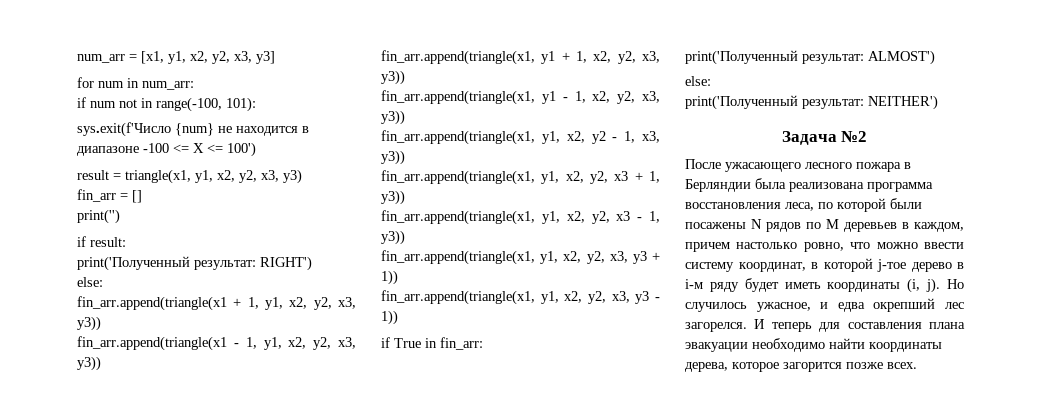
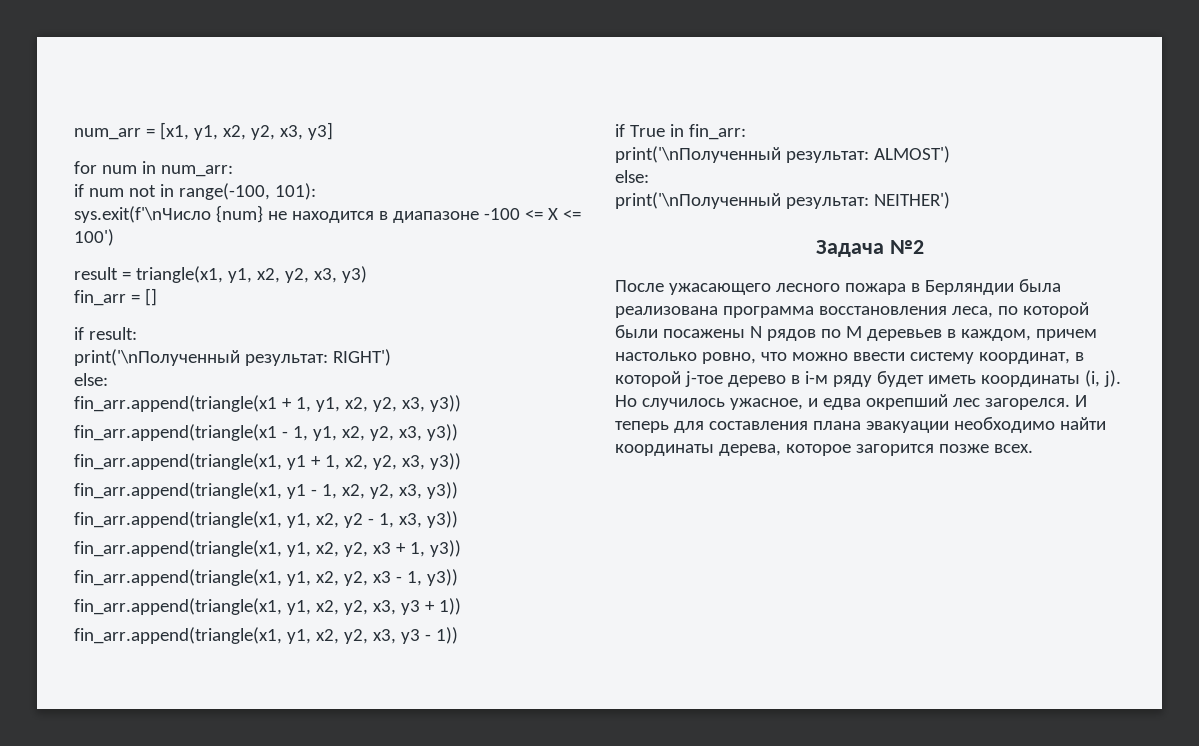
[77,122,171,137] sys.exit(f'Число -> [74,206,211,223] sys.exit(f'\nЧисло
[77,209,120,224] // print('') -> (157, 297) none
[77,256,190,271] print('Полученный -> [74,349,240,366] print('\nПолученный
[685,50,798,65] print('Полученный -> [615,146,781,163] print('\nПолученный
[685,95,798,110] print('Полученный -> [615,192,781,209] print('\nПолученный

